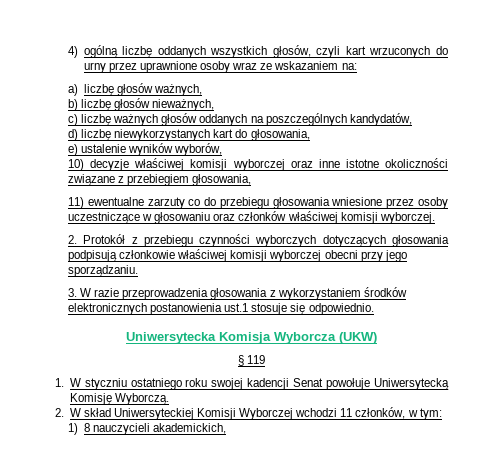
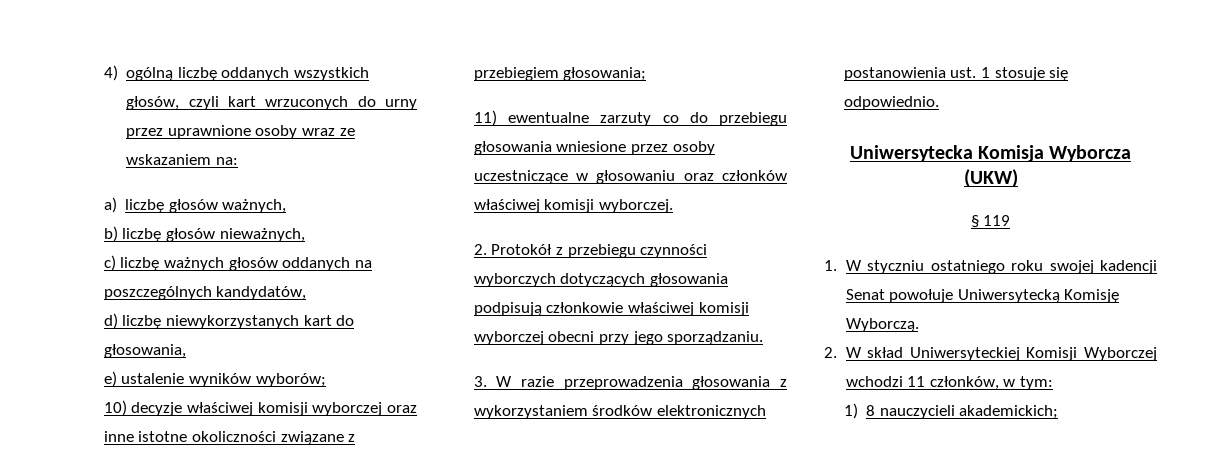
[174,143,223,156] wyborów, -> [255,373,326,387] wyborów;
[192,174,252,186] głosowania, -> [563,67,647,81] głosowania;
[224,303,249,312] ust.1 -> [950,67,990,78] ust. 1
[152,423,226,434] akademickich, -> [959,405,1059,419] akademickich;

